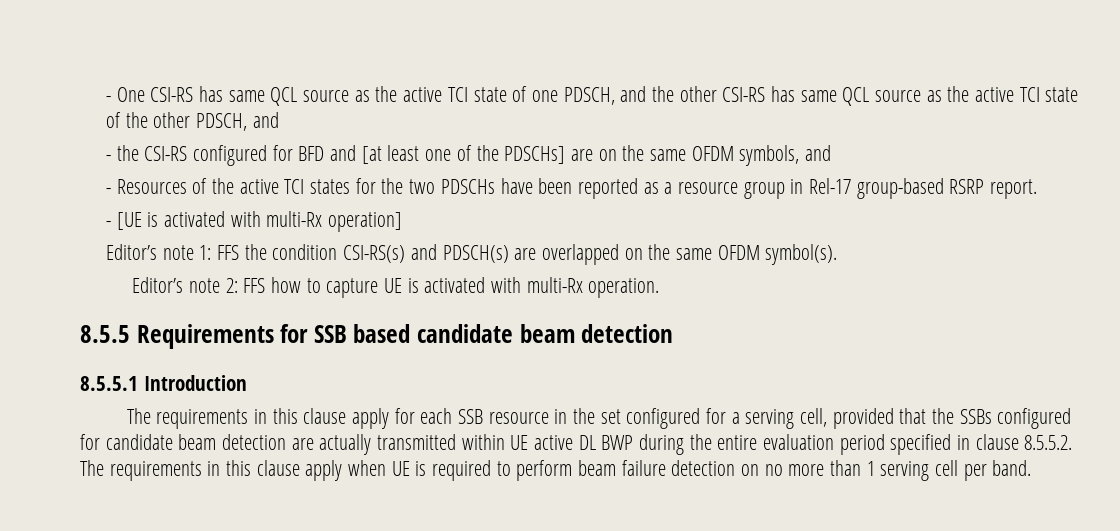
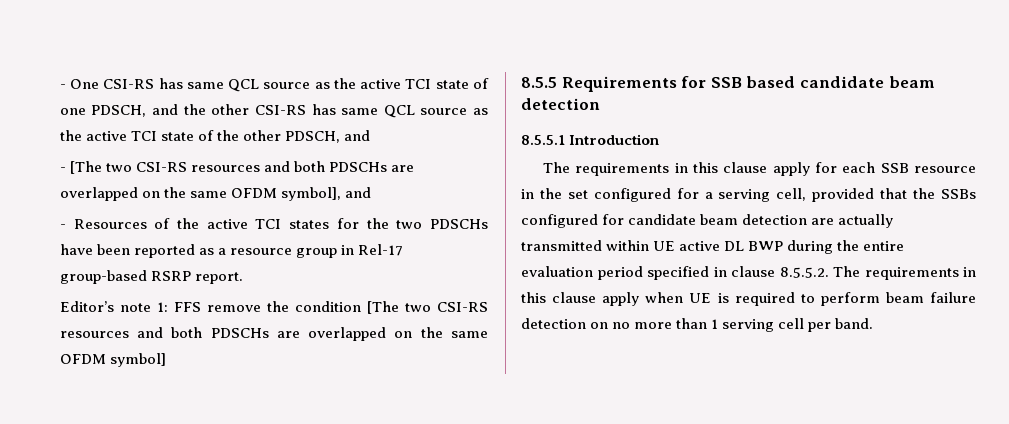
[116,145,800,166] the CSI-RS configured for BFD and [at least one of the PDSCHs] are on the same OFDM symbols, -> [69,161,415,174] [59,187,342,201] [The two CSI-RS resources and both PDSCHs are overlapped on the same OFDM symbol],
[106,211,403,232] // - [UE is activated with multi-Rx operation] -> (243, 278) none
(240, 252) none -> [206,305,261,312] remove
[343,244,838,265] [132,277,660,298] CSI-RS(s) and PDSCH(s) are overlapped on the same OFDM symbol(s). // Editor’s note 2: FFS how to capture UE is activated with multi-Rx operation. -> [366,301,489,314] [59,327,489,341] [59,353,166,367] [The two CSI-RS resources and both PDSCHs are overlapped on the same OFDM symbol]

